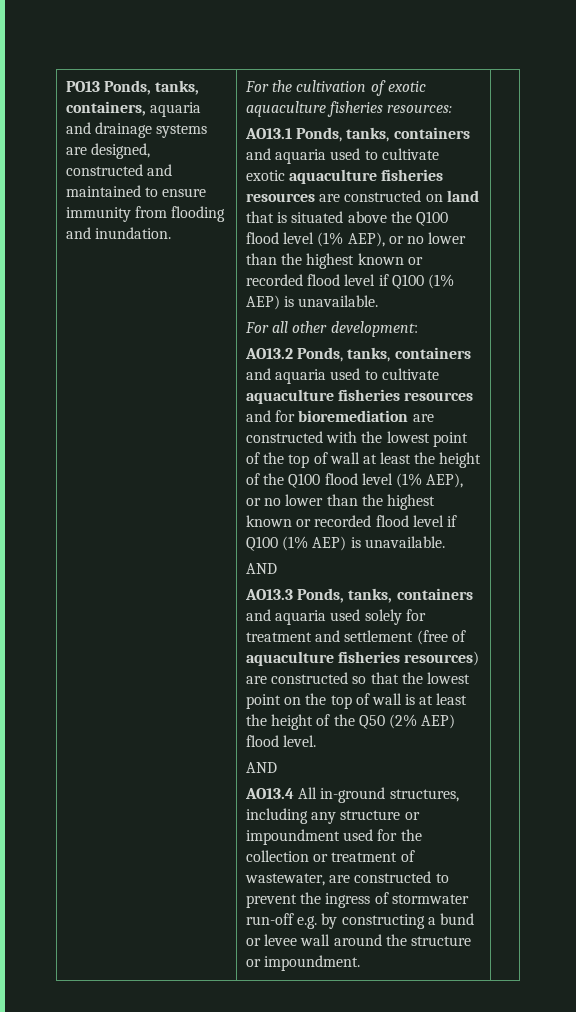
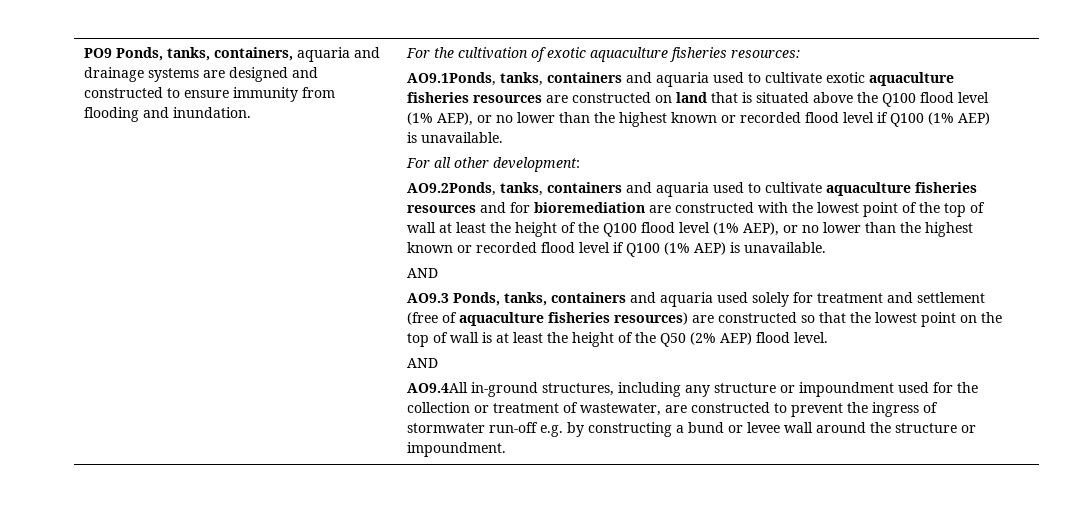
[65,81,100,92] PO13 -> [83,48,112,58] PO9
[91,143,151,159] [65,164,173,176] [65,185,141,197] designed, constructed and maintained -> [228,67,318,82] [83,87,163,98] designed and constructed
[244,127,343,142] AO13.1 Ponds, -> [406,72,496,86] AO9.1Ponds,
[244,347,344,362] AO13.2 Ponds, -> [406,182,496,196] AO9.2Ponds,
[244,589,293,600] AO13.3 -> [406,293,449,303] AO9.3
[244,787,318,799] AO13.4 All -> [406,382,468,393] AO9.4All

